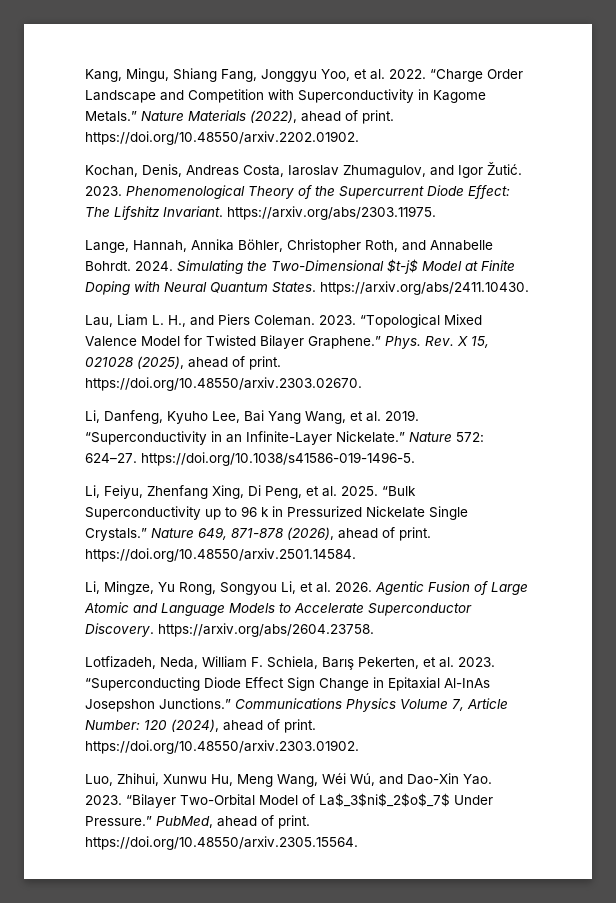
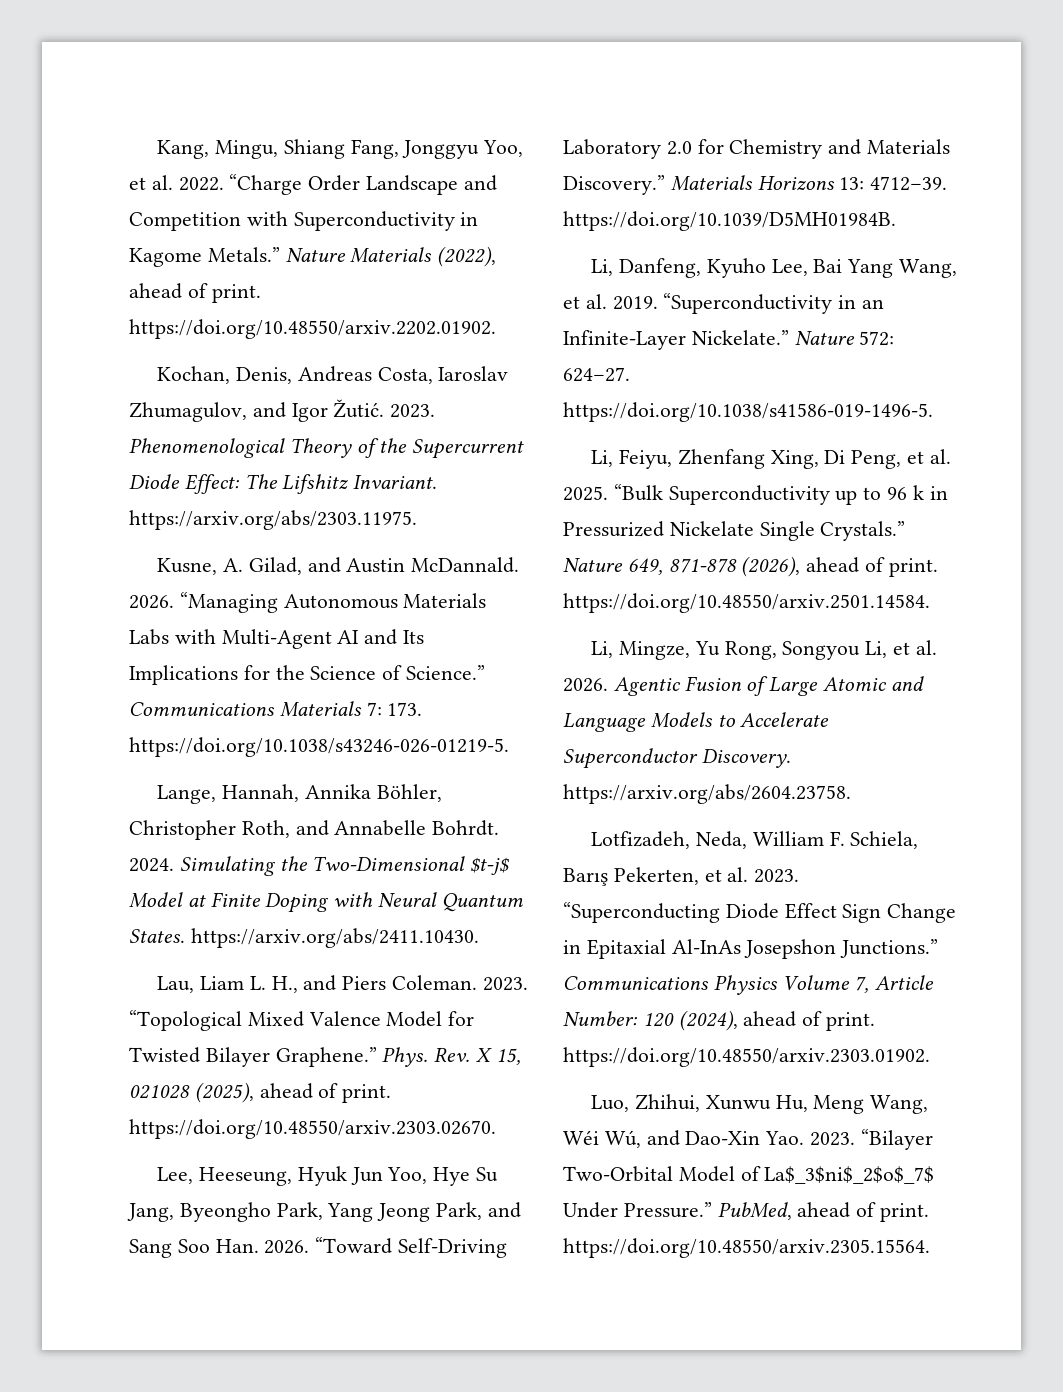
(436, 213) none -> [157,557,520,575] [129,592,487,613] [129,629,425,649] [129,665,486,685] [129,701,423,717] [129,737,509,757] // Kusne, A. Gilad, and Austin McDannald. 2026. “Managing Autonomous Materials Labs with Multi-Agent AI and Its Implications for the Science of Science.” Communications Materials 7: 173. https://doi.org/10.1038/s43246-026-01219-5.
(362, 384) none -> [157,1166,499,1186] [127,1202,521,1222] [129,1237,508,1258] [563,139,951,159] [563,175,948,195] [563,211,896,231] // Lee, Heeseung, Hyuk Jun Yoo, Hye Su Jang, Byeongho Park, Yang Jeong Park, and Sang Soo Han. 2026. “Toward Self-Driving Laboratory 2.0 for Chemistry and Materials Discovery.” Materials Horizons 13: 4712–39. https://doi.org/10.1039/D5MH01984B.

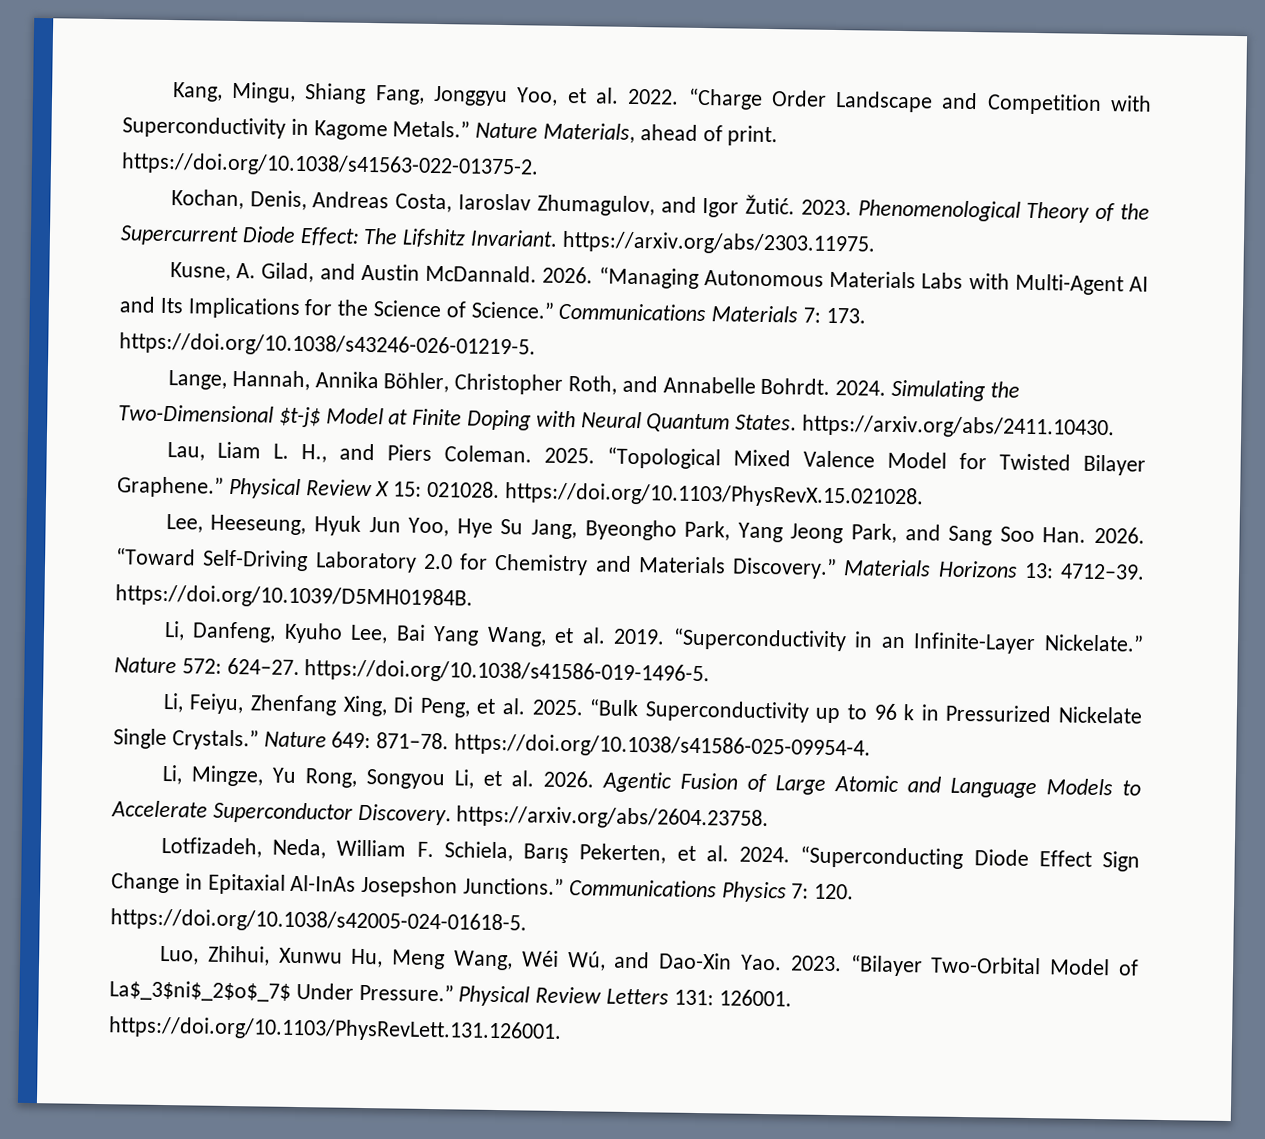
[350,246,497,267] [129,283,261,303] [129,319,496,339] Materials (2022), ahead of print. https://doi.org/10.48550/arxiv.2202.01902. -> [543,122,779,147] [121,152,539,179] Materials, ahead of print. https://doi.org/10.1038/s41563-022-01375-2.
[482,977,528,991] 2023. -> [543,447,595,464] 2025.
[382,1047,521,1067] [129,1082,392,1103] [129,1119,496,1139] Phys. Rev. X 15, 021028 (2025), ahead of print. https://doi.org/10.48550/arxiv.2303.02670. -> [228,477,924,509] Physical Review X 15: 021028. https://doi.org/10.1103/PhysRevX.15.021028.
[627,556,938,577] [563,593,930,613] 649, 871-878 (2026), ahead of print. https://doi.org/10.48550/arxiv.2501.14584. -> [331,731,872,760] 649: 871–78. https://doi.org/10.1038/s41586-025-09954-4.
[754,869,800,883] 2023. -> [739,846,791,863] 2024.
[782,975,935,993] [563,1010,876,1031] [563,1047,930,1067] Volume 7, Article Number: 120 (2024), ahead of print. https://doi.org/10.48550/arxiv.2303.01902. -> [791,883,855,900] [110,908,527,935] 7: 120. https://doi.org/10.1038/s42005-024-01618-5.
[717,1202,930,1222] [563,1238,930,1258] PubMed, ahead of print. https://doi.org/10.48550/arxiv.2305.15564. -> [458,985,792,1007] [108,1016,562,1043] Physical Review Letters 131: 126001. https://doi.org/10.1103/PhysRevLett.131.126001.

